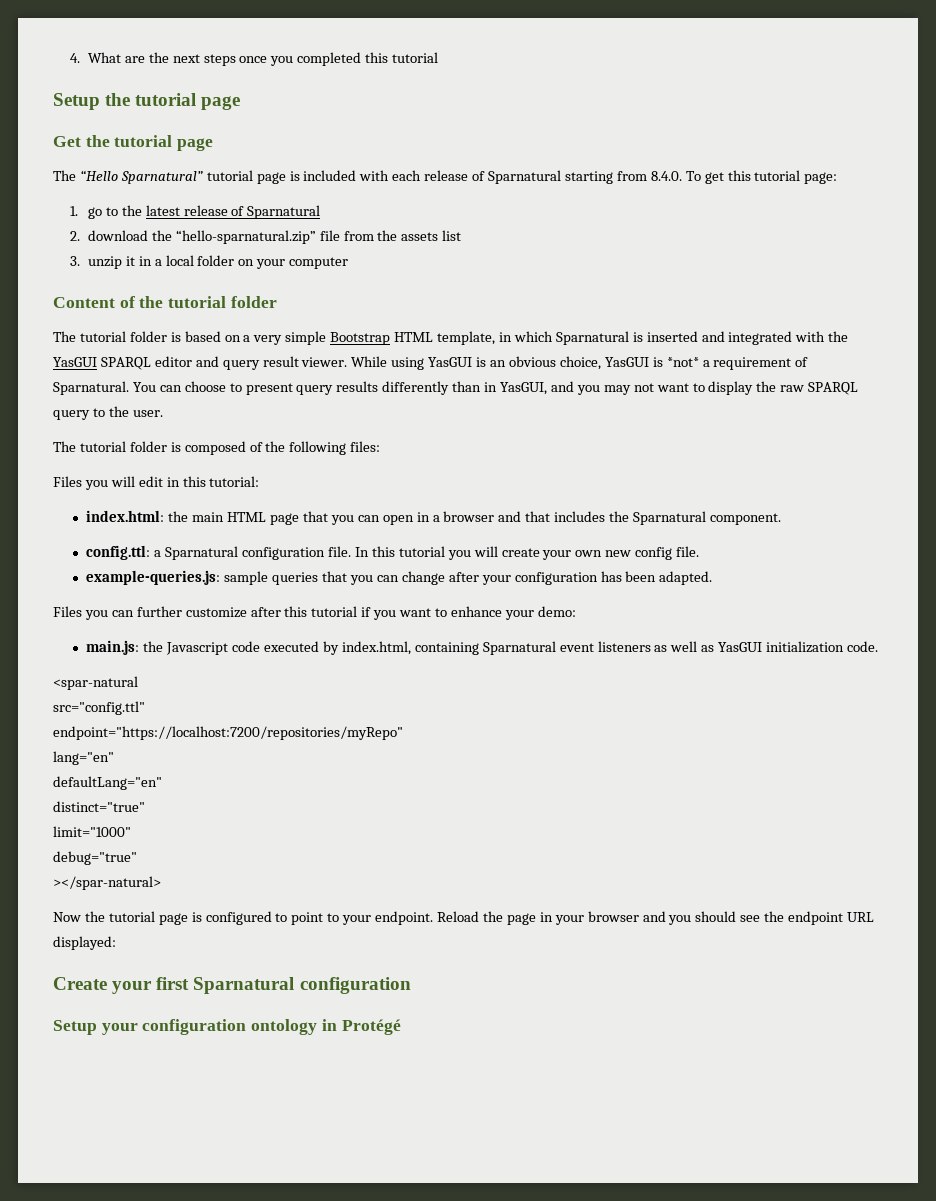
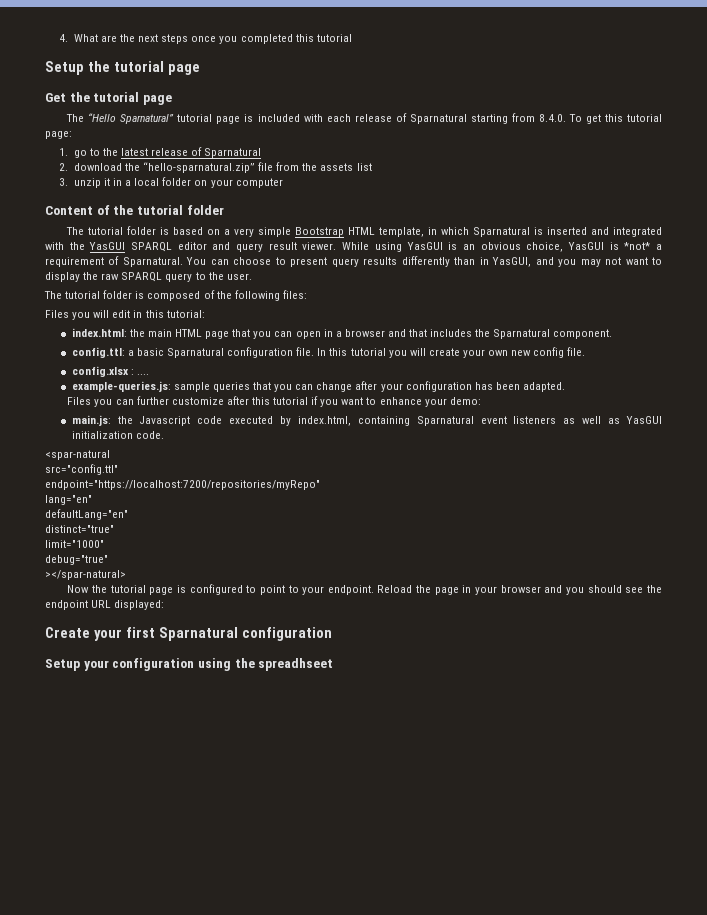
(162, 553) none -> [136,348,164,356] basic
(700, 551) none -> [71,366,149,377] // config.xlsx : ....
[251,1019,401,1035] ontology in Protégé -> [197,658,334,671] using the spreadhseet

